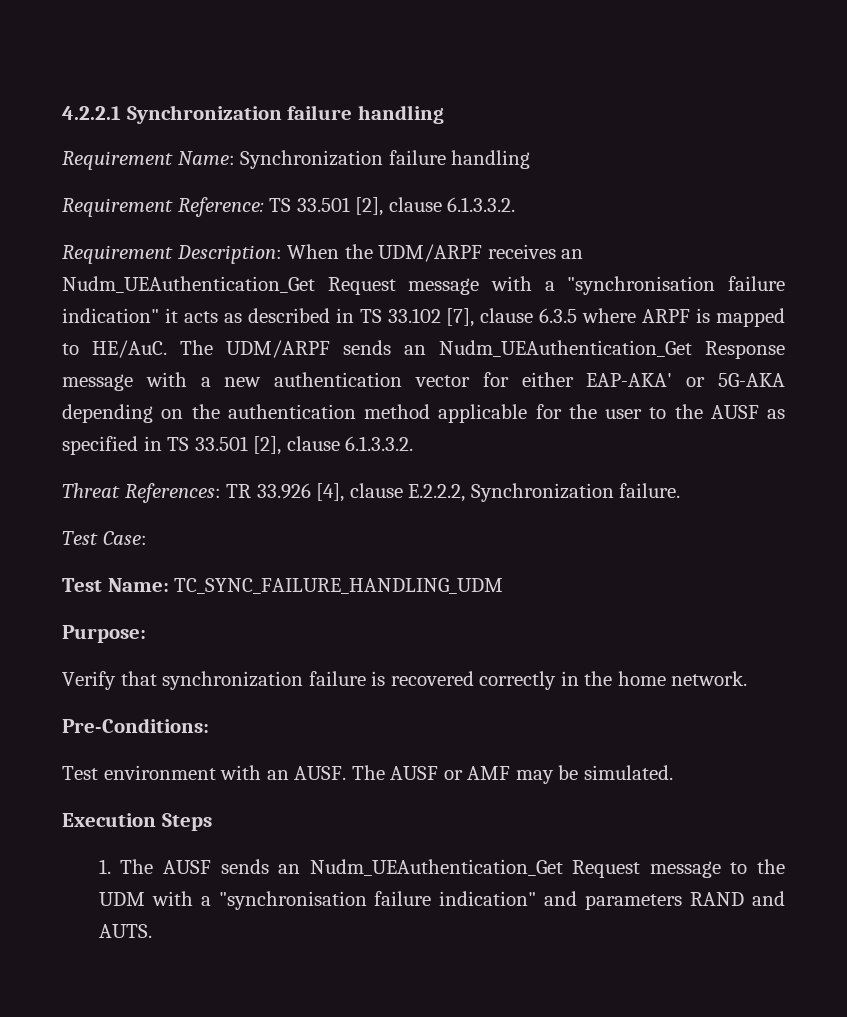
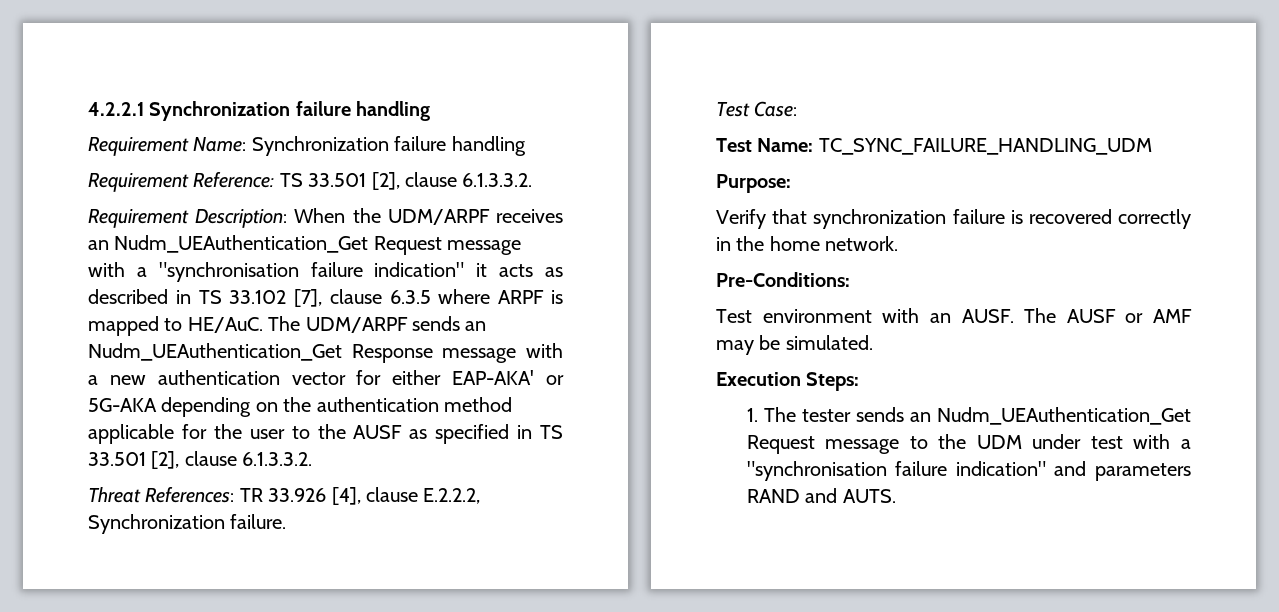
[161,813,212,831] Steps -> [806,372,860,391] Steps:
[162,860,211,874] AUSF -> [801,409,851,422] tester
(145, 899) none -> [1032,434,1123,449] under test

